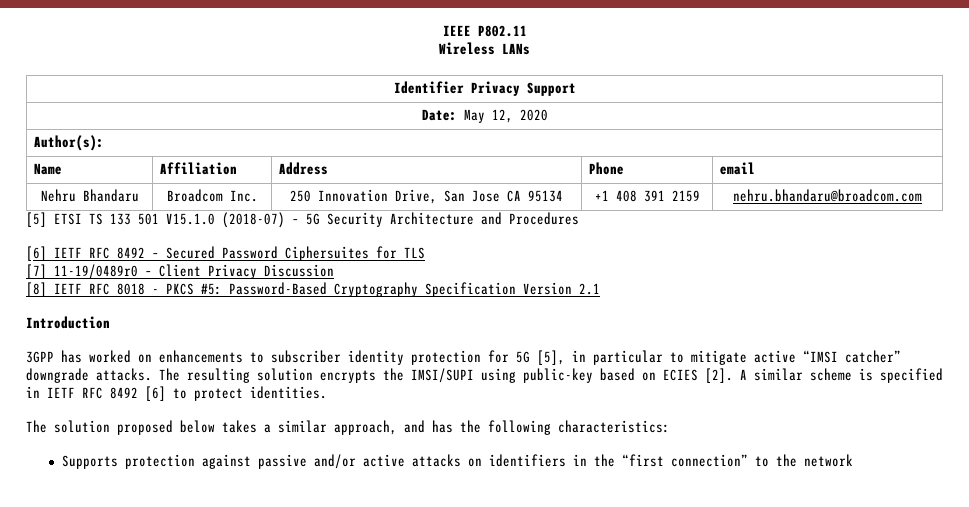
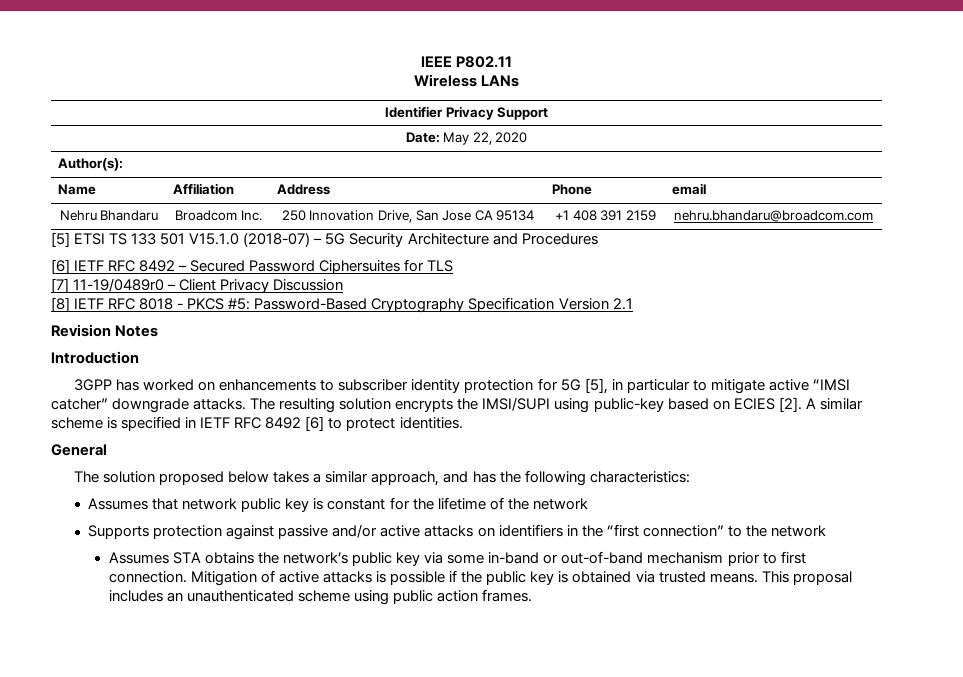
[491,109,513,123] 12, -> [472,132,492,145] 22,
(600, 289) none -> [51,324,159,337] // Revision Notes
(327, 392) none -> [51,444,107,456] // General
(670, 426) none -> [88,497,588,512] // Assumes that network public key is constant for the lifetime of the network
(854, 460) none -> [108,551,806,566] [108,570,852,586] [108,589,533,605] // Assumes STA obtains the network’s public key via some in-band or out-of-band mechanism prior to first connection. Mitigation of active attacks is possible if the public key is obtained via trusted means. This proposal includes an unauthenticated scheme using public action frames.

